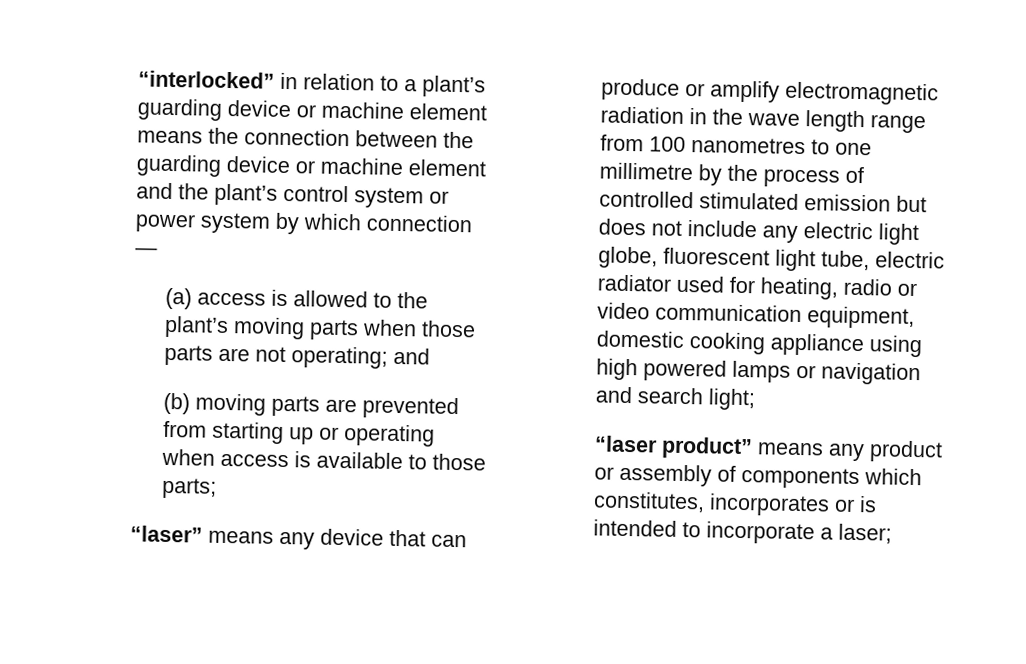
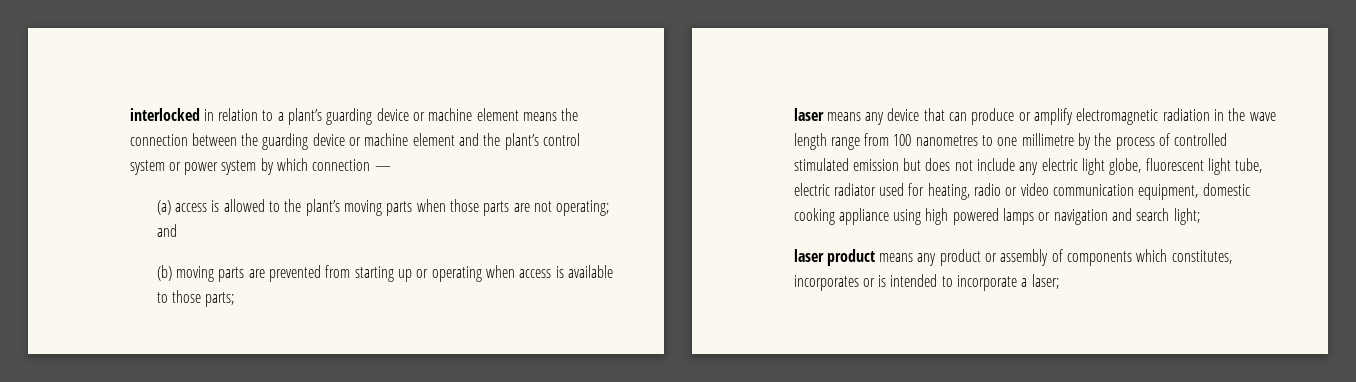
[138,70,276,89] “interlocked” -> [129,108,200,121] interlocked
[130,525,204,543] “laser” -> [793,108,824,121] laser
[594,435,754,460] “laser product” -> [793,249,875,266] laser product

